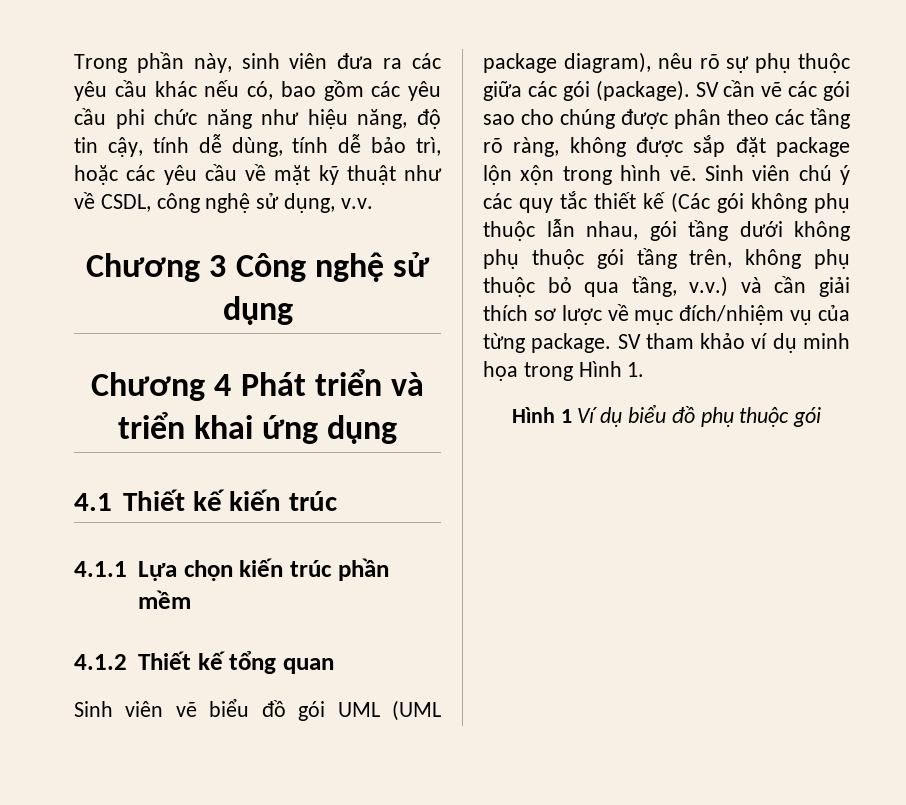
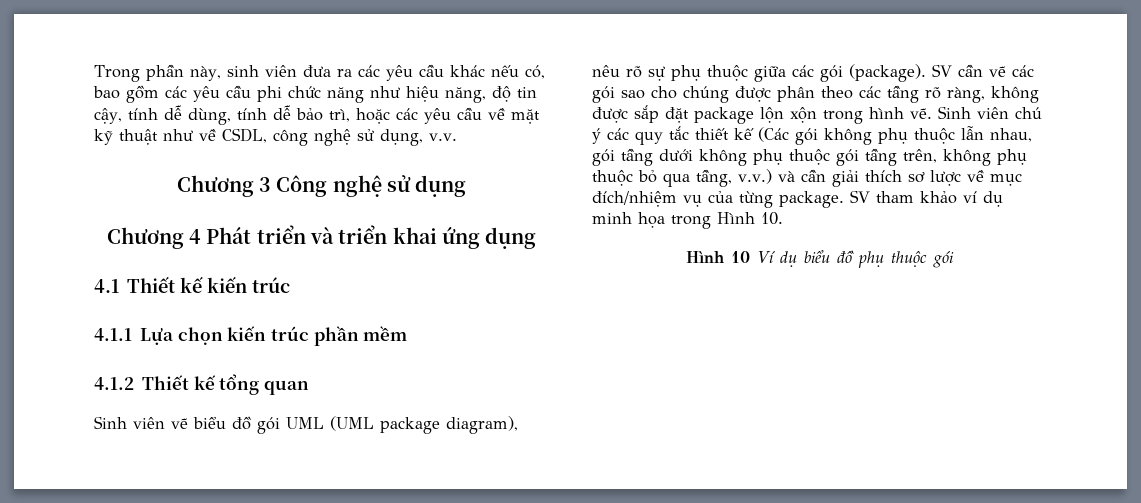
[627,362,645,377] [511,407,572,423] 1. // Hình 1 -> [761,212,783,225] [686,251,751,263] 10. // Hình 10

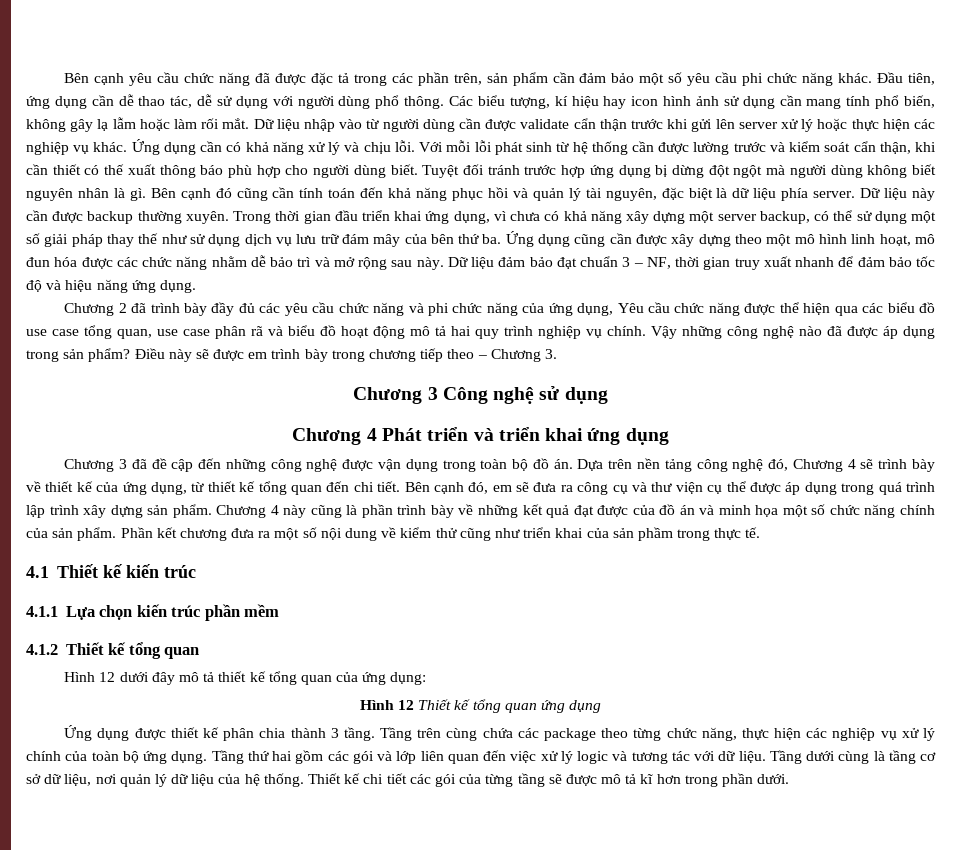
[94,64,545,82] [93,85,187,103] Trong phần này, sinh viên đưa ra các yêu cầu khác nếu có, bao gồm các -> [64,72,683,86] Bên cạnh yêu cầu chức năng đã được đặc tả trong các phần trên, sản phẩm cần đảm bảo một số
[370,86,537,103] [94,105,540,125] [94,128,457,146] như hiệu năng, độ tin cậy, tính dễ dùng, tính dễ bảo trì, hoặc các yêu cầu về mặt kỹ thuật như về CSDL, công nghệ sử dụng, v.v. -> [838,72,935,85] [26,94,935,109] [26,117,936,132] [26,139,937,155] [26,164,936,178] [26,187,935,201] [26,210,936,224] [26,231,936,247] [26,255,935,270] [26,279,196,293] [64,302,935,316] [26,325,935,339] [26,348,557,362] khác. Đầu tiên, ứng dụng cần dễ thao tác, dễ sử dụng với người dùng phổ thông. Các biểu tượng, kí hiệu hay icon hình ảnh sử dụng cần mang tính phổ biến, không gây lạ lẫm hoặc làm rối mắt. Dữ liệu nhập vào từ người dùng cần được validate cẩn thận trước khi gửi lên server xử lý hoặc thực hiện các nghiệp vụ khác. Ứng dụng cần có khả năng xử lý và chịu lỗi. Với mỗi lỗi phát sinh từ hệ thống cần được lường trước và kiểm soát cẩn thận, khi cần thiết có thế xuất thông báo phù hợp cho người dùng biết. Tuyệt đối tránh trước hợp ứng dụng bị dừng đột ngột mà người dùng không biết nguyên nhân là gì. Bên cạnh đó cũng cần tính toán đến khả năng phục hồi và quản lý tài nguyên, đặc biệt là dữ liệu phía server. Dữ liệu này cần được backup thường xuyên. Trong thời gian đầu triển khai ứng dụng, vì chưa có khả năng xây dựng một server backup, có thể sử dụng một số giải pháp thay thế như sử dụng dịch vụ lưu trữ đám mây của bên thứ ba. Ứng dụng cũng cần được xây dựng theo một mô hình linh hoạt, mô đun hóa được các chức năng nhằm dễ bảo trì và mở rộng sau này. Dữ liệu đảm bảo đạt chuẩn 3 – NF, thời gian truy xuất nhanh để đảm bảo tốc độ và hiệu năng ứng dụng. // Chương 2 đã trình bày đầy đủ các yêu cầu chức năng và phi chức năng của ứng dụng, Yêu cầu chức năng được thể hiện qua các biểu đồ use case tổng quan, use case phân rã và biểu đồ hoạt động mô tả hai quy trình nghiệp vụ chính. Vậy những công nghệ nào đã được áp dụng trong sản phẩm? Điều này sẽ được em trình bày trong chương tiếp theo – Chương 3.
(537, 238) none -> [64,458,935,472] [26,481,935,495] [26,504,935,518] [26,527,761,541] // Chương 3 đã đề cập đến những công nghệ được vận dụng trong toàn bộ đồ án. Dựa trên nền tảng công nghệ đó, Chương 4 sẽ trình bày về thiết kế của ứng dụng, từ thiết kế tổng quan đến chi tiết. Bên cạnh đó, em sẽ đưa ra công cụ và thư viện cụ thể được áp dụng trong quá trình lập trình xây dựng sản phẩm. Chương 4 này cũng là phần trình bày về những kết quả đạt được của đồ án và minh họa một số chức năng chính của sản phẩm. Phần kết chương đưa ra một số nội dung về kiểm thử cũng như triển khai của sản phầm trong thực tế.
[94,416,518,434] [592,64,1034,82] [592,85,1039,103] [592,105,1042,124] [592,126,1032,145] [592,148,1027,166] [592,169,1022,187] [592,190,1003,208] [592,212,783,229] [686,250,954,268] Sinh viên vẽ biểu đồ gói UML (UML package diagram), nêu rõ sự phụ thuộc giữa các gói (package). SV cần vẽ các gói sao cho chúng được phân theo các tầng rõ ràng, không được sắp đặt package lộn xộn trong hình vẽ. Sinh viên chú ý các quy tắc thiết kế (Các gói không phụ thuộc lẫn nhau, gói tầng dưới không phụ thuộc gói tầng trên, không phụ thuộc bỏ qua tầng, v.v.) và cần giải thích sơ lược về mục đích/nhiệm vụ của từng package. SV tham khảo ví dụ minh họa trong Hình 10. // Hình 10 Ví dụ biểu đồ phụ thuộc gói -> [64,671,427,685] [359,699,602,713] [64,725,936,741] [26,750,936,764] [26,773,790,787] Hình 12 dưới đây mô tả thiết kế tổng quan của ứng dụng: // Hình 12 Thiết kế tổng quan ứng dụng // Ứng dụng được thiết kế phân chia thành 3 tầng. Tầng trên cùng chứa các package theo từng chức năng, thực hiện các nghiệp vụ xử lý chính của toàn bộ ứng dụng. Tầng thứ hai gồm các gói và lớp liên quan đến việc xử lý logic và tương tác với dữ liệu. Tầng dưới cùng là tầng cơ sở dữ liệu, nơi quản lý dữ liệu của hệ thống. Thiết kế chi tiết các gói của từng tầng sẽ được mô tả kĩ hơn trong phần dưới.

